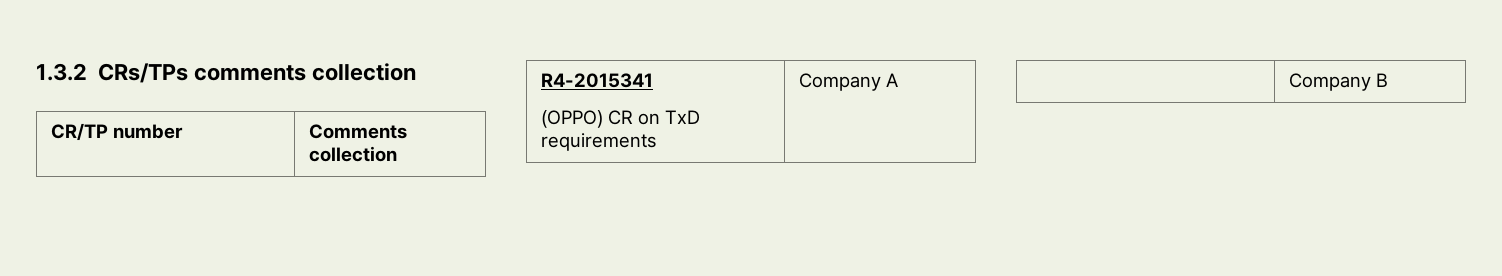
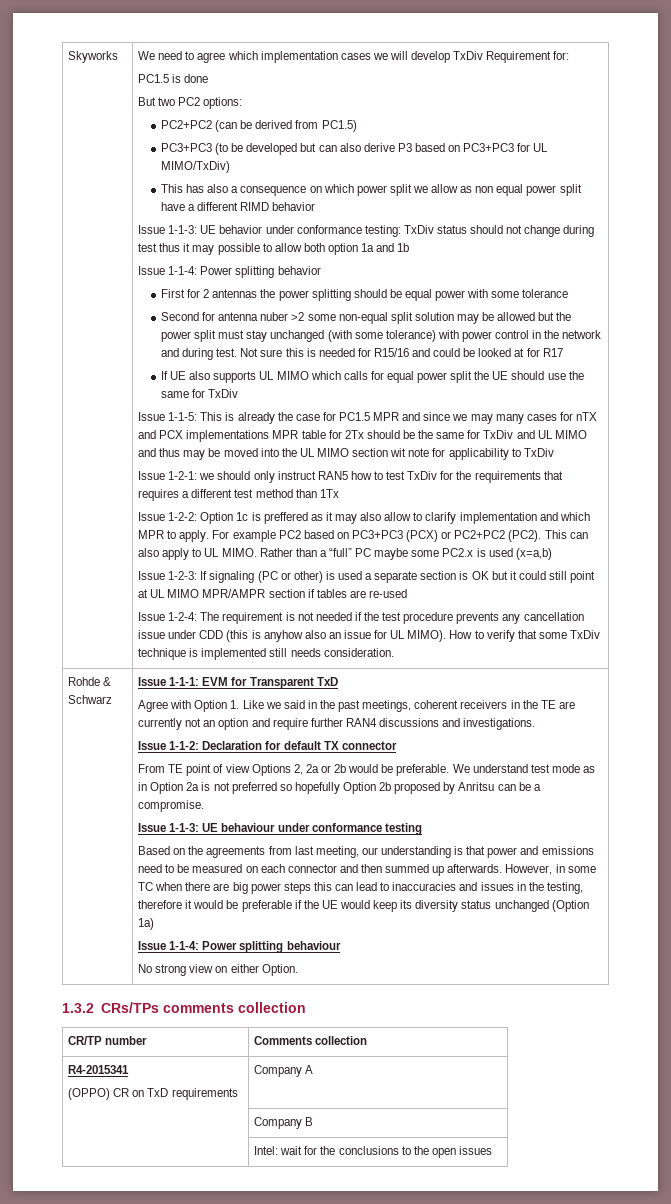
(36, 72) none -> [68,51,119,63] [138,51,570,63] [138,74,209,83] [138,97,243,109] [160,120,357,132] [160,143,549,155] [160,161,230,173] [160,184,582,196] [160,202,316,211] [138,225,595,237] [138,243,410,255] [138,266,321,278] [160,289,569,301] [160,312,572,324] [160,330,602,342] [160,348,563,360] [160,371,584,383] [160,389,239,398] [138,412,597,424] [138,430,587,442] [138,448,554,460] [138,471,563,483] [138,489,339,501] [138,512,590,524] [138,530,588,542] [138,548,552,560] [138,571,596,583] [138,589,408,598] [138,612,584,624] [138,630,600,642] [138,648,394,660] [68,677,112,686] [68,695,113,704] [138,677,338,689] [138,700,575,712] [138,718,536,730] [138,741,397,750] [138,764,595,776] [138,782,541,794] [138,800,205,812] [138,823,422,835] [138,846,594,858] [138,864,596,876] [138,882,583,894] [138,900,589,912] [138,918,155,930] [138,941,341,953] [138,964,298,976] Skyworks | We need to agree which implementation cases we will develop TxDiv Requirement for: // PC1.5 is done // But two PC2 options: // PC2+PC2 (can be derived from PC1.5) // PC3+PC3 (to be developed but can also derive P3 based on PC3+PC3 for UL MIMO/TxDiv) // This has also a consequence on which power split we allow as non equal power split have a different RIMD behavior // Issue 1-1-3: UE behavior under conformance testing: TxDiv status should not change during test thus it may possible to allow both option 1a and 1b // Issue 1-1-4: Power splitting behavior // First for 2 antennas the power splitting should be equal power with some tolerance // Second for antenna nuber >2 some non-equal split solution may be allowed but the power split must stay unchanged (with some tolerance) with power control in the network and during test. Not sure this is needed for R15/16 and could be looked at for R17 // If UE also supports UL MIMO which calls for equal power split the UE should use the same for TxDiv // Issue 1-1-5: This is already the case for PC1.5 MPR and since we may many cases for nTX and PCX implementations MPR table for 2Tx should be the same for TxDiv and UL MIMO and thus may be moved into the UL MIMO section wit note for applicability to TxDiv // Issue 1-2-1: we should only instruct RAN5 how to test TxDiv for the requirements that requires a different test method than 1Tx // Issue 1-2-2: Option 1c is preffered as it may also allow to clarify implementation and which MPR to apply. For example PC2 based on PC3+PC3 (PCX) or PC2+PC2 (PC2). This can also apply to UL MIMO. Rather than a “full” PC maybe some PC2.x is used (x=a,b) // Issue 1-2-3: If signaling (PC or other) is used a separate section is OK but it could still point at UL MIMO MPR/AMPR section if tables are re-used // Issue 1-2-4: The requirement is not needed if the test procedure prevents any cancellation issue under CDD (this is anyhow also an issue for UL MIMO). How to verify that some TxDiv technique is implemented still needs consideration. // Rohde & Schwarz | Issue 1-1-1: EVM for Transparent TxD // Agree with Option 1. Like we said in the past meetings, coherent receivers in the TE are currently not an option and require further RAN4 discussions and investigations. // Issue 1-1-2: Declaration for default TX connector // From TE point of view Options 2, 2a or 2b would be preferable. We understand test mode as in Option 2a is not preferred so hopefully Option 2b proposed by Anritsu can be a compromise. // Issue 1-1-3: UE behaviour under conformance testing // Based on the agreements from last meeting, our understanding is that power and emissions need to be measured on each connector and then summed up afterwards. However, in some TC when there are big power steps this can lead to inaccuracies and issues in the testing, therefore it would be preferable if the UE would keep its diversity status unchanged (Option 1a) // Issue 1-1-4: Power splitting behaviour // No strong view on either Option. //
(1388, 80) none -> [254,1146,493,1158] // | Intel: wait for the conclusions to the open issues

